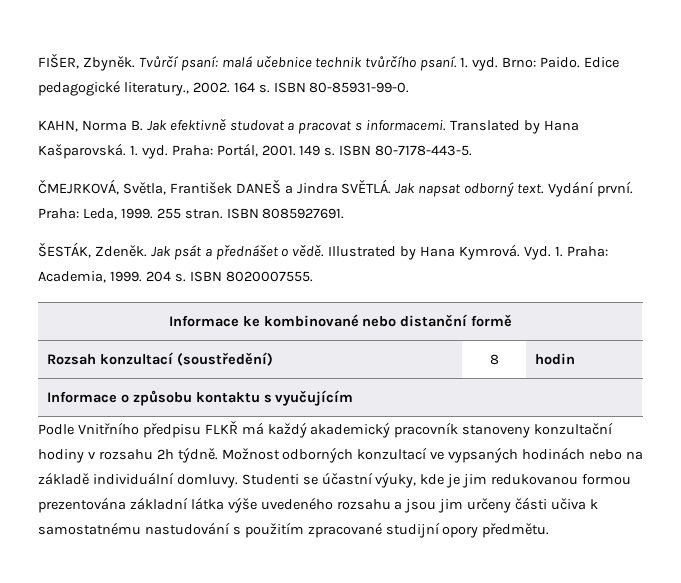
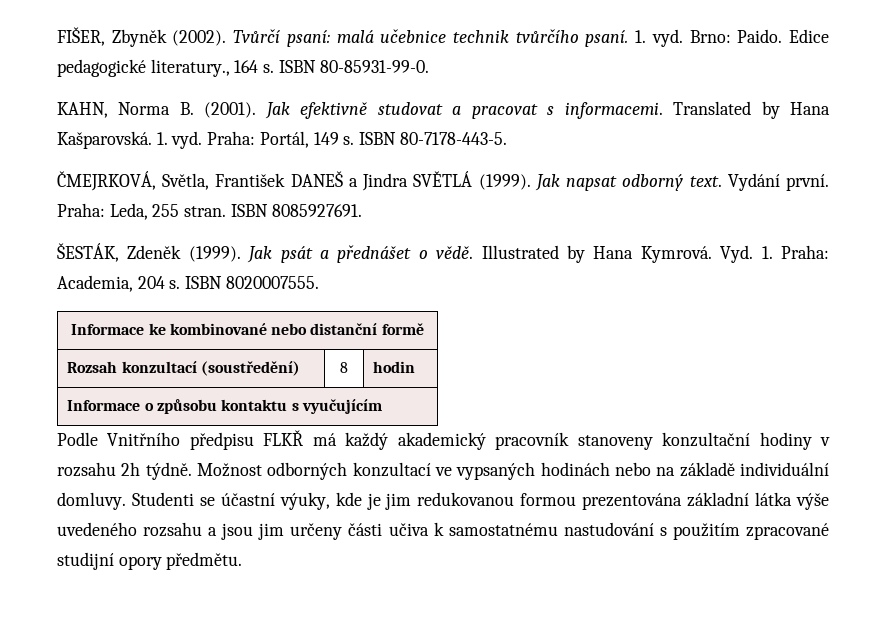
[82,56,135,71] Zbyněk. -> [111,29,227,47] Zbyněk (2002).
[192,82,230,93] 2002. -> (230, 68) none
(143, 125) none -> [204,102,257,118] (2001).
[261,145,296,156] 2001. -> (309, 139) none
[341,179,392,194] SVĚTLÁ. -> [413,171,531,190] SVĚTLÁ (1999).
[120,208,153,219] 1999. -> (148, 211) none
[94,245,147,257] Zdeněk. -> [127,245,241,262] Zdeněk (1999).
[109,271,142,282] 1999. -> (133, 283) none

